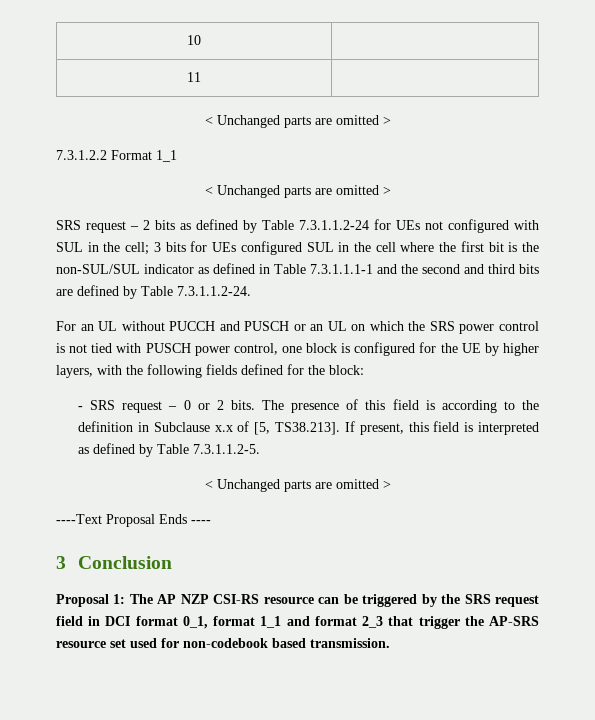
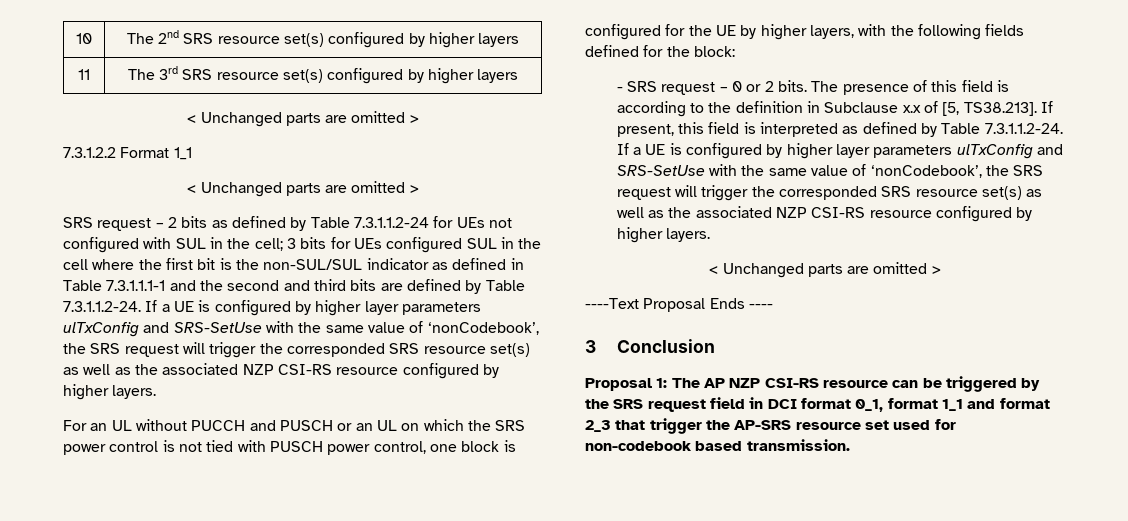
[187,72,201,82] // 11 | -> [126,30,520,48] [78,69,90,80] [127,66,519,84] The 2nd SRS resource set(s) configured by higher layers // 11 | The 3rd SRS resource set(s) configured by higher layers
(251, 291) none -> [145,300,481,316] [63,321,539,337] [63,342,530,358] [63,363,499,379] [63,384,157,400] If a UE is configured by higher layer parameters ulTxConfig and SRS-SetUse with the same value of ‘nonCodebook’, the SRS request will trigger the corresponded SRS resource set(s) as well as the associated NZP CSI-RS resource configured by higher layers.
[193,444,261,454] 7.3.1.1.2-5. -> [984,123,1063,134] [616,143,1063,159] [616,164,1044,178] [616,185,1043,201] [616,206,1033,222] [616,227,710,243] 7.3.1.1.2-24. If a UE is configured by higher layer parameters ulTxConfig and SRS-SetUse with the same value of ‘nonCodebook’, the SRS request will trigger the corresponded SRS resource set(s) as well as the associated NZP CSI-RS resource configured by higher layers.

